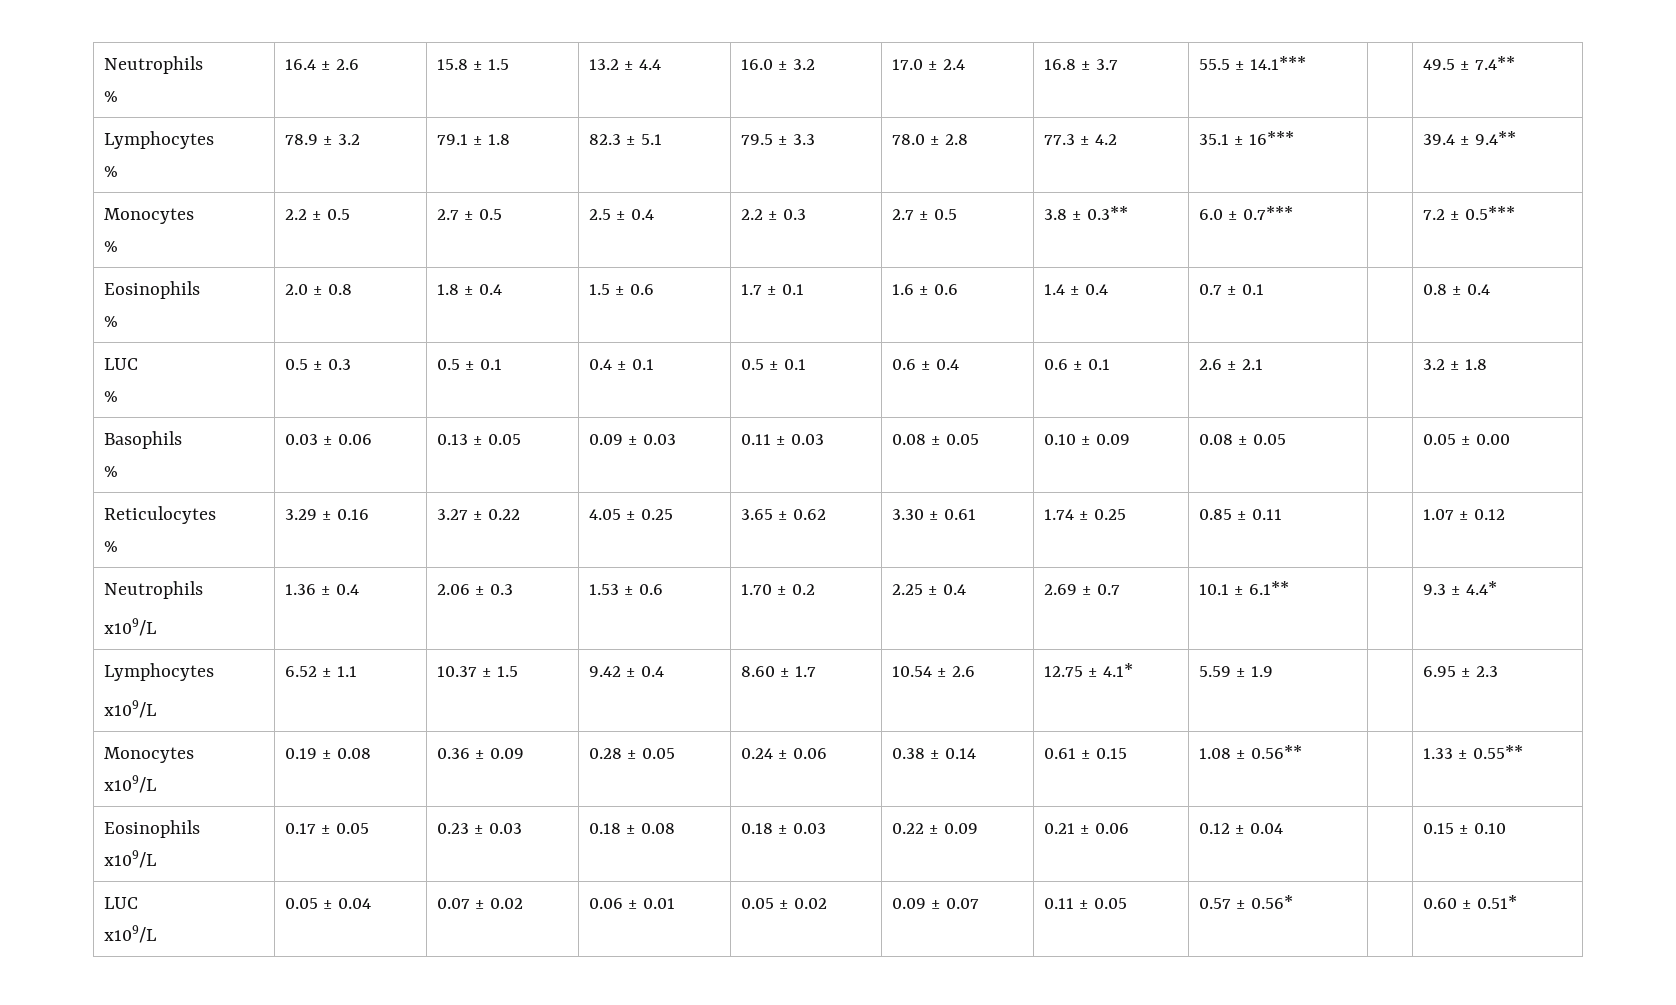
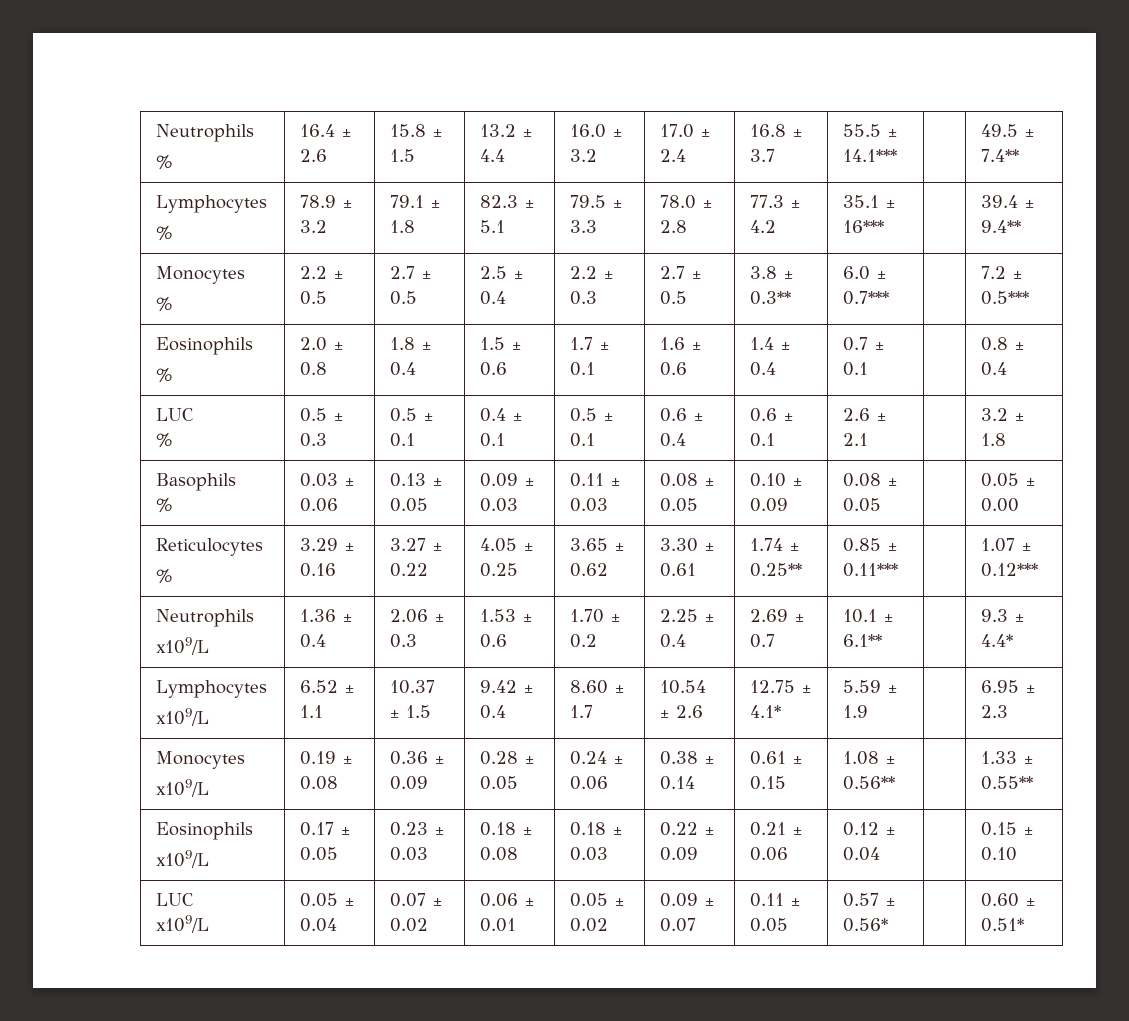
[1093,509,1126,520] 0.25 -> [750,563,803,577] 0.25**
[1251,509,1282,520] 0.11 -> [843,563,899,577] 0.11***
[1473,509,1505,520] 0.12 -> [981,563,1039,577] 0.12***

